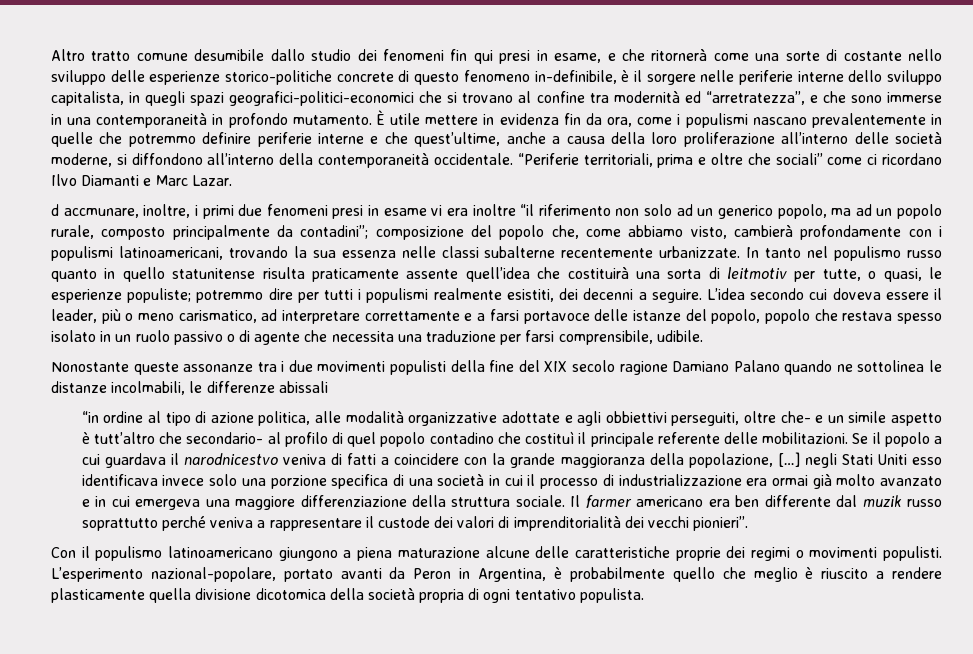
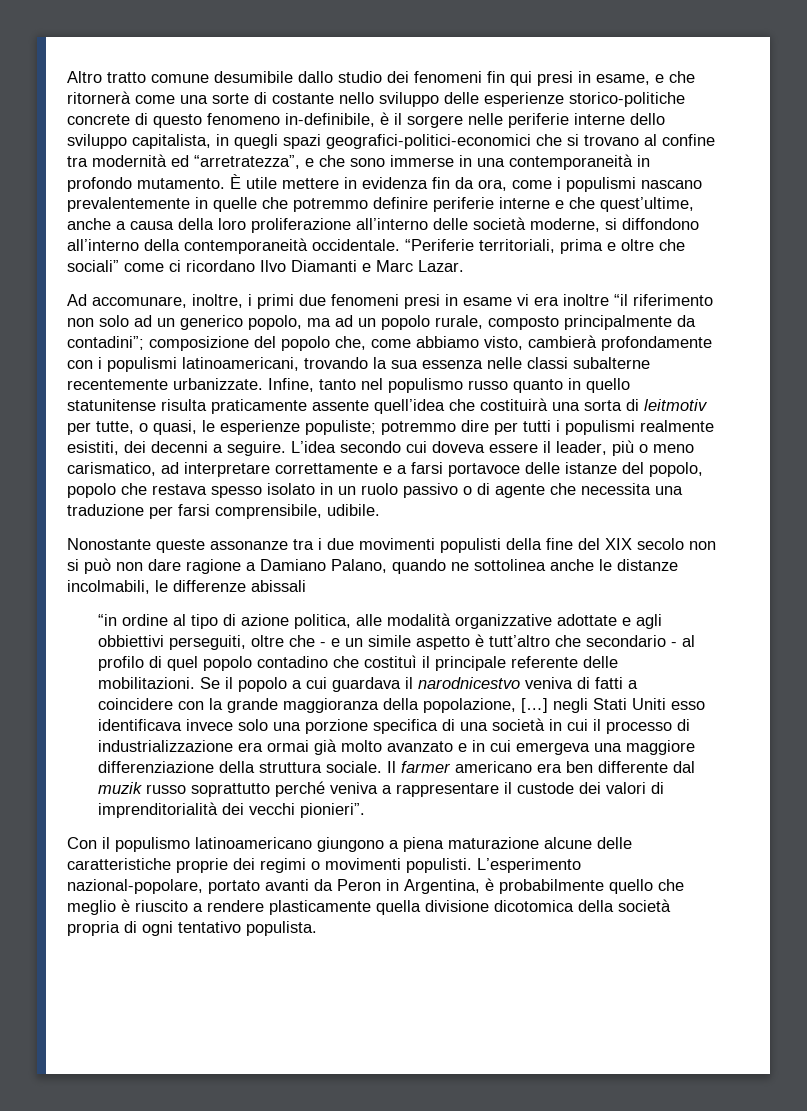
[51,204,139,218] d accmunare, -> [67,294,187,308] Ad accomunare,
[746,247,760,258] In -> [268,378,314,392] Infine,
[619,360,780,375] ragione Damiano Palano -> [689,541,716,550] [67,558,387,574] non si può non dare ragione a Damiano Palano,
(925, 366) none -> [550,559,594,571] anche
[780,411,811,423] che- -> [289,635,327,647] che -
[186,432,264,444] secondario- -> [586,635,678,647] secondario -

